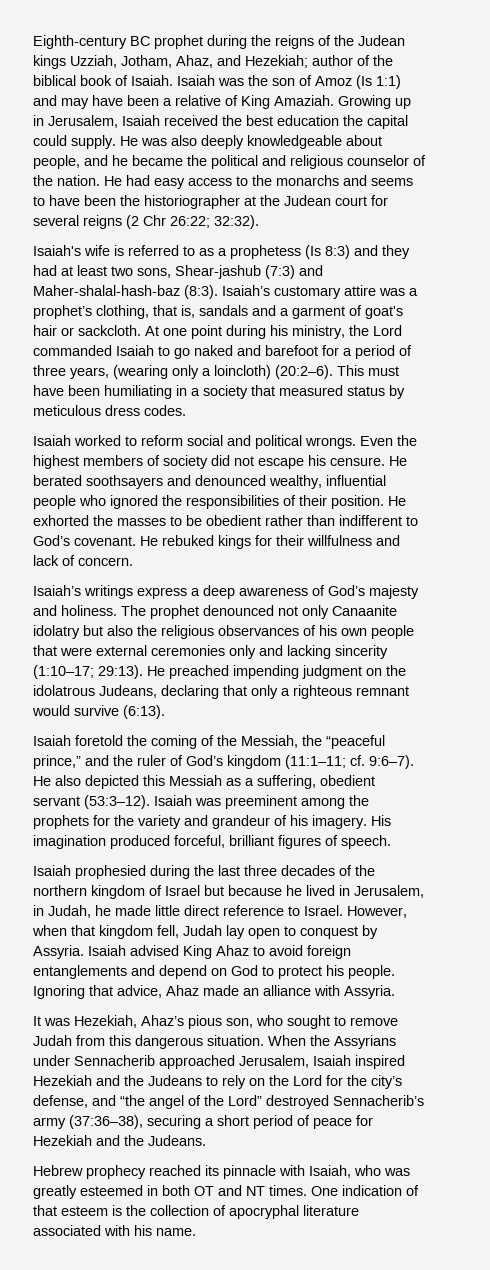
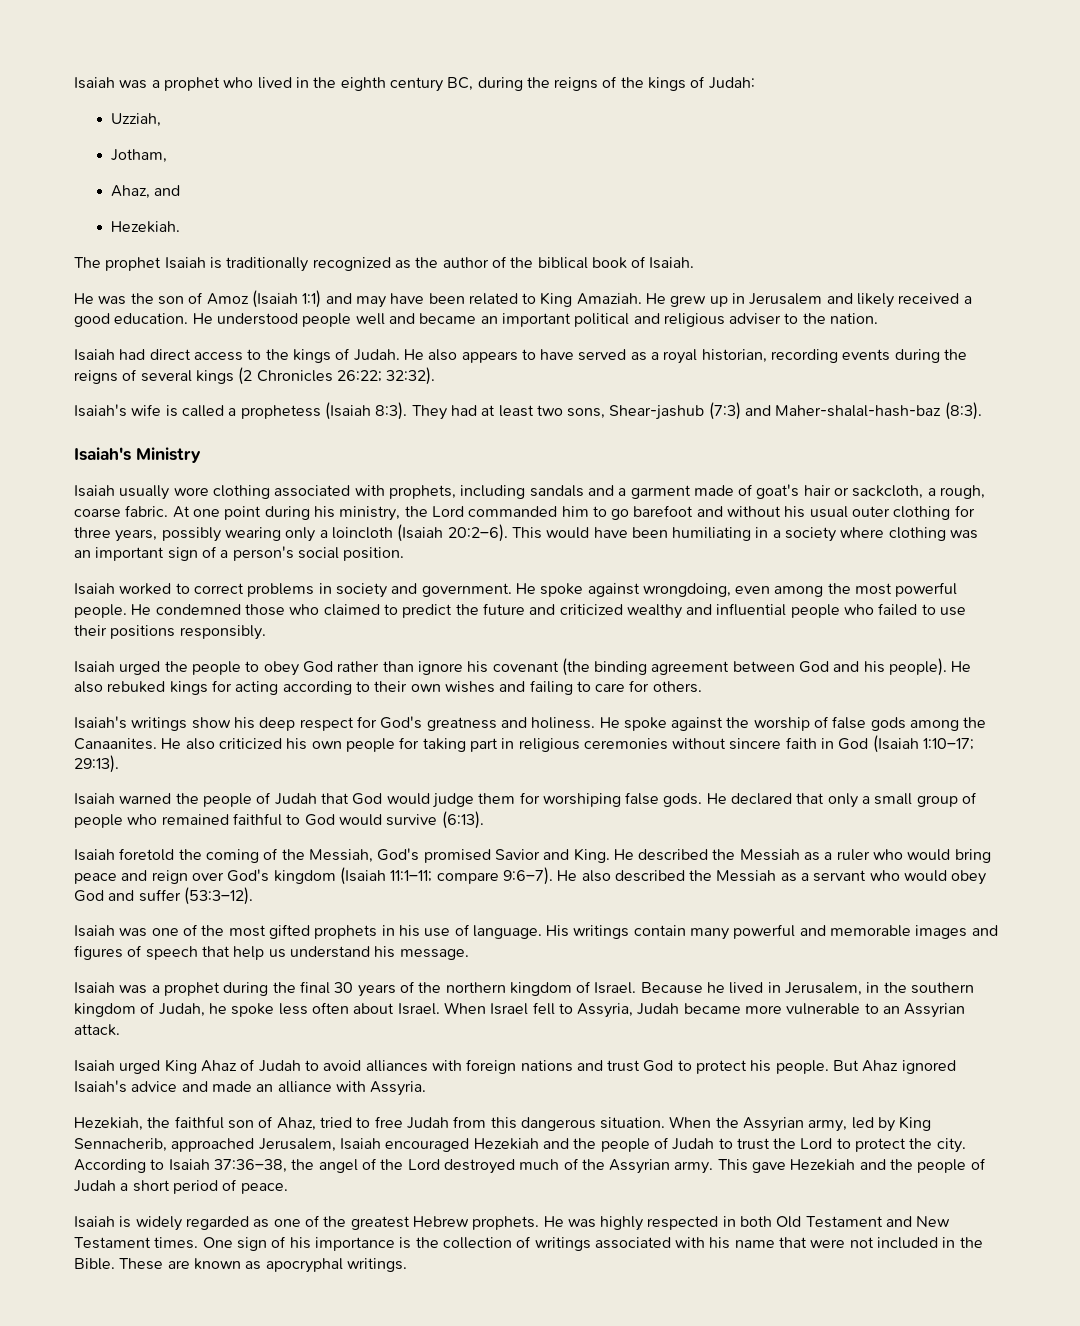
[33,35,203,49] Eighth-century BC prophet -> [74,77,474,92] Isaiah was a prophet who lived in the eighth century BC,
[358,35,405,46] [33,55,66,69] Judean kings -> [648,76,755,91] kings of Judah: //
(117, 61) none -> (162, 120) //
(172, 61) none -> (168, 156) //
[245,55,308,68] Hezekiah; -> [111,221,181,233] [74,257,439,272] // Hezekiah. // The prophet Isaiah is traditionally recognized as the
[177,75,215,86] Isaiah -> [74,293,94,304] // He
[356,75,372,89] (Is -> [251,290,298,308] (Isaiah
[163,95,411,109] [33,115,408,129] [33,135,382,149] [33,155,207,169] a relative of King Amaziah. Growing up in Jerusalem, Isaiah received the best education the capital could supply. He was also deeply knowledgeable about people, and he became the -> [468,292,972,308] [74,313,571,327] related to King Amaziah. He grew up in Jerusalem and likely received a good education. He understood people well and became an important
[347,155,426,166] counselor of -> [729,313,799,325] adviser to
[104,175,413,189] [33,195,388,209] [33,215,166,229] He had easy access to the monarchs and seems to have been the historiographer at the Judean court for several reigns (2 Chr -> [74,348,968,364] [74,367,333,385] // Isaiah had direct access to the kings of Judah. He also appears to have served as a royal historian, recording events during the reigns of several kings (2 Chronicles
[128,245,410,259] referred to as a prophetess (Is 8:3) and they -> [181,402,447,420] called a prophetess (Isaiah 8:3). They
[222,285,418,299] [33,305,195,319] Isaiah’s customary attire was a prophet’s clothing, that is, -> [74,447,201,463] [74,485,526,500] // Isaiah's Ministry // Isaiah usually wore clothing associated with prophets, including
(345, 312) none -> [693,485,734,496] made
[78,325,141,336] sackcloth. -> [852,485,986,499] [74,505,169,518] sackcloth, a rough, coarse fabric.
[116,345,154,356] Isaiah -> [561,506,589,517] him
[194,345,412,359] [33,365,399,379] naked and barefoot for a period of three years, (wearing only a loincloth) (20:2–6). This must -> [633,505,975,520] [74,524,590,542] barefoot and without his usual outer clothing for three years, possibly wearing only a loincloth (Isaiah 20:2–6). This would
[251,385,405,399] [33,405,186,416] [33,435,417,449] [33,455,407,469] [33,475,386,489] [33,495,406,509] [33,515,418,526] [33,535,400,549] [33,555,133,566] [33,585,419,599] [33,605,397,619] [33,625,414,639] [33,645,388,659] [33,665,406,679] [33,685,409,699] that measured status by meticulous dress codes. // Isaiah worked to reform social and political wrongs. Even the highest members of society did not escape his censure. He berated soothsayers and denounced wealthy, influential people who ignored the responsibilities of their position. He exhorted the masses to be obedient rather than indifferent to God’s covenant. He rebuked kings for their willfulness and lack of concern. // Isaiah’s writings express a deep awareness of God’s majesty and holiness. The prophet denounced not only Canaanite idolatry but also the religious observances of his own people that were external ceremonies only and lacking sincerity (1:10–17; 29:13). He preached impending judgment on the idolatrous Judeans, declaring that only a righteous remnant -> [840,527,979,541] [74,546,405,561] [74,582,958,598] [74,603,967,619] [74,625,266,640] [74,658,972,676] [74,680,702,695] [74,716,987,731] [74,735,975,753] [74,755,119,773] [74,792,978,808] [74,813,335,828] where clothing was an important sign of a person's social position. // Isaiah worked to correct problems in society and government. He spoke against wrongdoing, even among the most powerful people. He condemned those who claimed to predict the future and criticized wealthy and influential people who failed to use their positions responsibly. // Isaiah urged the people to obey God rather than ignore his covenant (the binding agreement between God and his people). He also rebuked kings for acting according to their own wishes and failing to care for others. // Isaiah's writings show his deep respect for God's greatness and holiness. He spoke against the worship of false gods among the Canaanites. He also criticized his own people for taking part in religious ceremonies without sincere faith in God (Isaiah 1:10–17; 29:13). // Isaiah warned the people of Judah that God would judge them for worshiping false gods. He declared that only a small group of people who remained faithful to God
[302,735,385,749] [33,755,365,769] the “peaceful prince,” and the ruler of God’s kingdom (11:1–11; cf. -> [377,848,991,863] [74,867,499,885] God's promised Savior and King. He described the Messiah as a ruler who would bring peace and reign over God's kingdom (Isaiah 11:1–11; compare
[85,775,375,789] [33,796,80,806] depicted this Messiah as a suffering, obedient servant -> [614,870,987,885] [74,889,181,902] described the Messiah as a servant who would obey God and suffer
[154,795,369,809] [33,815,391,829] [33,835,391,849] [33,865,335,879] Isaiah was preeminent among the prophets for the variety and grandeur of his imagery. His imagination produced forceful, brilliant figures of speech. // Isaiah prophesied during the last three decades -> [74,924,998,940] [74,945,469,960] [74,981,396,997] // Isaiah was one of the most gifted prophets in his use of language. His writings contain many powerful and memorable images and figures of speech that help us understand his message. // Isaiah was a prophet during the final 30 years
[165,885,282,896] Israel but because -> [594,982,703,994] Israel. Because
[48,905,407,918] [32,925,378,939] [33,945,351,959] [33,965,227,979] Judah, he made little direct reference to Israel. However, when that kingdom fell, Judah lay open to conquest by Assyria. Isaiah advised King Ahaz to avoid foreign entanglements and depend on -> [883,982,975,994] [74,1002,966,1018] [74,1024,120,1036] [74,1059,641,1074] the southern kingdom of Judah, he spoke less often about Israel. When Israel fell to Assyria, Judah became more vulnerable to an Assyrian attack. // Isaiah urged King Ahaz of Judah to avoid alliances with foreign nations and trust
[33,985,199,999] Ignoring that advice, Ahaz -> [833,1060,956,1074] [74,1080,208,1093] But Ahaz ignored Isaiah's advice and
[33,1015,398,1029] It was Hezekiah, Ahaz’s pious son, who sought to remove -> [74,1116,403,1131] Hezekiah, the faithful son of Ahaz, tried to free
[334,1035,396,1049] [33,1055,155,1066] Assyrians under Sennacherib -> [743,1116,932,1132] [74,1138,167,1152] Assyrian army, led by King Sennacherib,
[355,1055,405,1069] [33,1075,402,1089] [33,1095,424,1109] [33,1115,373,1129] [33,1135,206,1146] [33,1165,410,1179] [33,1185,419,1199] [33,1205,108,1216] inspired Hezekiah and the Judeans to rely on the Lord for the city’s defense, and “the angel of the Lord” destroyed Sennacherib’s army (37:36–38), securing a short period of peace for Hezekiah and the Judeans. // Hebrew prophecy reached its pinnacle with Isaiah, who was greatly esteemed in both OT and NT times. One indication of that esteem -> [385,1137,966,1153] [74,1158,986,1174] [74,1179,288,1194] [74,1215,951,1231] [74,1236,395,1251] encouraged Hezekiah and the people of Judah to trust the Lord to protect the city. According to Isaiah 37:36–38, the angel of the Lord destroyed much of the Assyrian army. This gave Hezekiah and the people of Judah a short period of peace. // Isaiah is widely regarded as one of the greatest Hebrew prophets. He was highly respected in both Old Testament and New Testament times. One sign of his importance
[229,1205,359,1219] apocryphal literature -> [534,1237,591,1251] writings
[156,1228,196,1236] name. -> [734,1237,983,1249] [74,1258,407,1273] name that were not included in the Bible. These are known as apocryphal writings.

